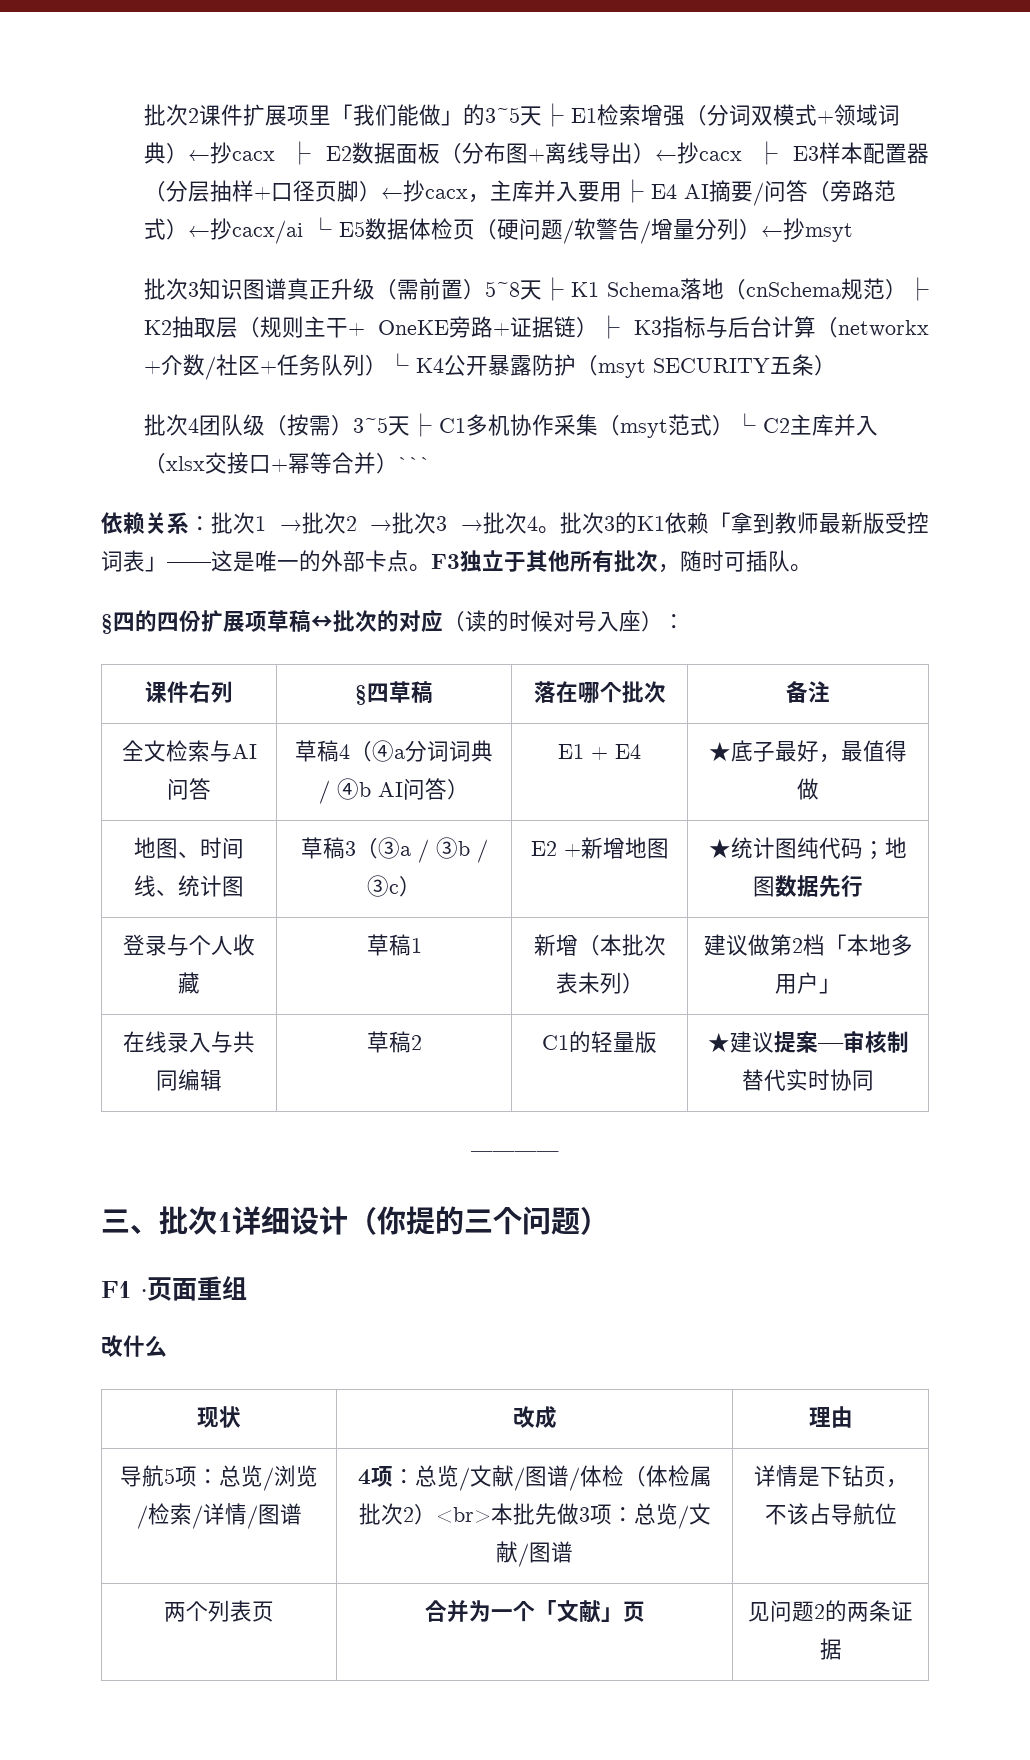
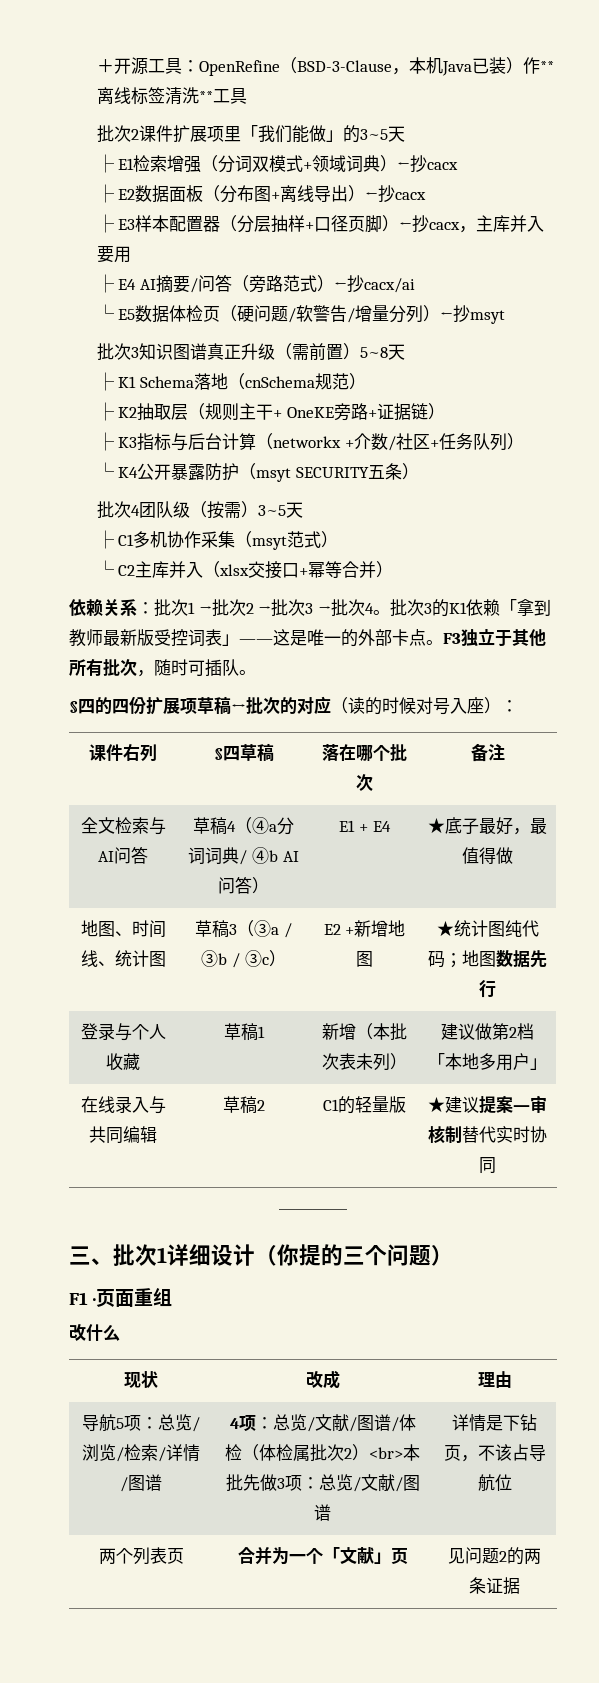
(143, 115) none -> [96,57,554,76] [96,87,247,105] ＋开源工具：OpenRefine（BSD-3-Clause，本机Java已装）作**离线标签清洗**工具 //
(542, 116) none -> (405, 134) //
(275, 156) none -> (459, 166) //
(742, 156) none -> (427, 196) //
(622, 192) none -> (131, 254) //
(303, 232) none -> (415, 285) //
(542, 290) none -> (405, 352) //
(907, 289) none -> (366, 381) //
(599, 327) none -> (445, 411) //
(387, 365) none -> (524, 441) //
(410, 426) none -> (303, 510) //
(734, 425) none -> (339, 539) //
[397,457,431,471] ``` -> (394, 569) none

